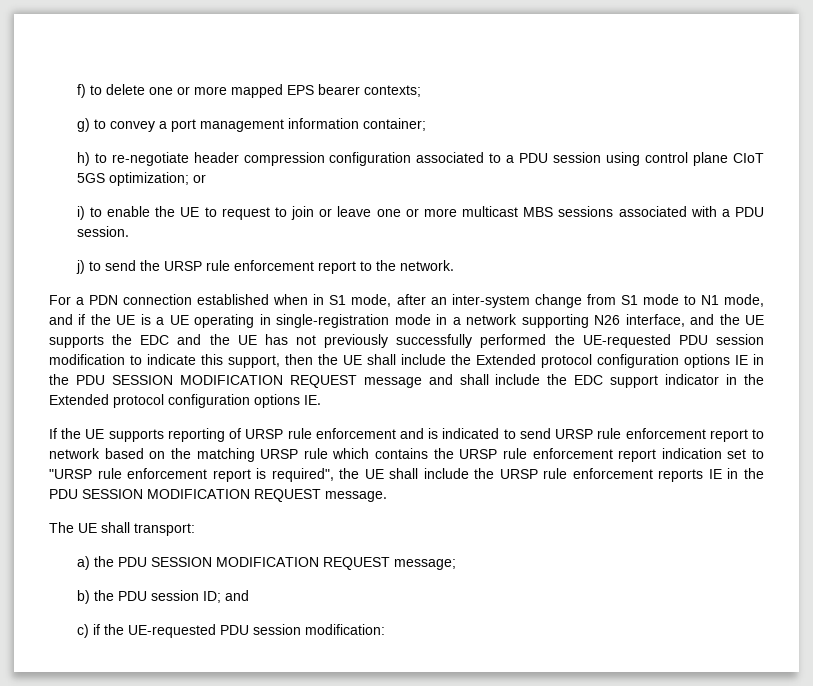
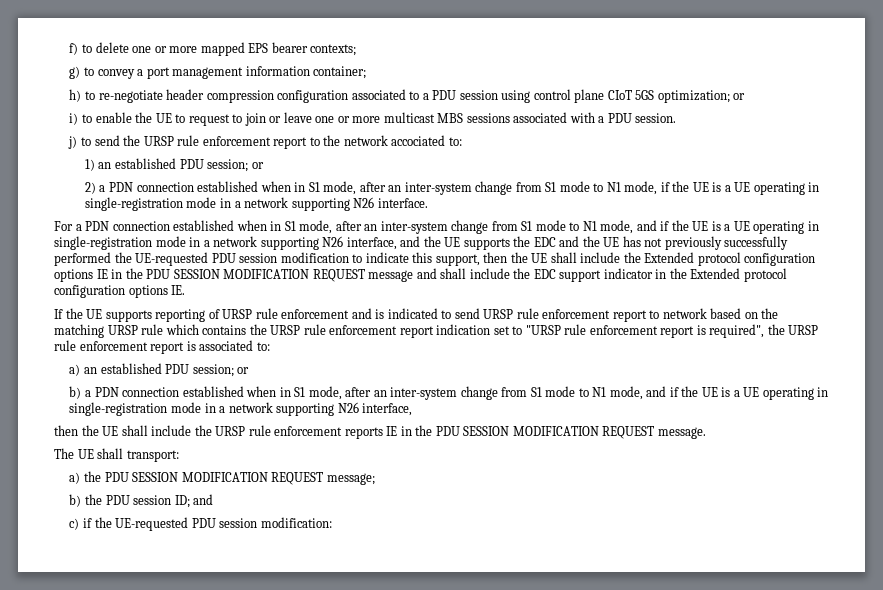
[399,260,454,271] network. -> [343,135,462,146] [84,158,264,172] [84,181,820,195] [84,197,428,211] network accociated to: // 1) an established PDU session; or // 2) a PDN connection established when in S1 mode, after an inter-system change from S1 mode to N1 mode, if the UE is a UE operating in single-registration mode in a network supporting N26 interface.
(360, 473) none -> [788,325,819,335] [54,340,270,354] [69,363,250,377] [69,386,829,400] [69,402,413,416] [54,425,99,436] URSP rule enforcement report is associated to: // a) an established PDU session; or // b) a PDN connection established when in S1 mode, after an inter-system change from S1 mode to N1 mode, and if the UE is a UE operating in single-registration mode in a network supporting N26 interface, // then the

